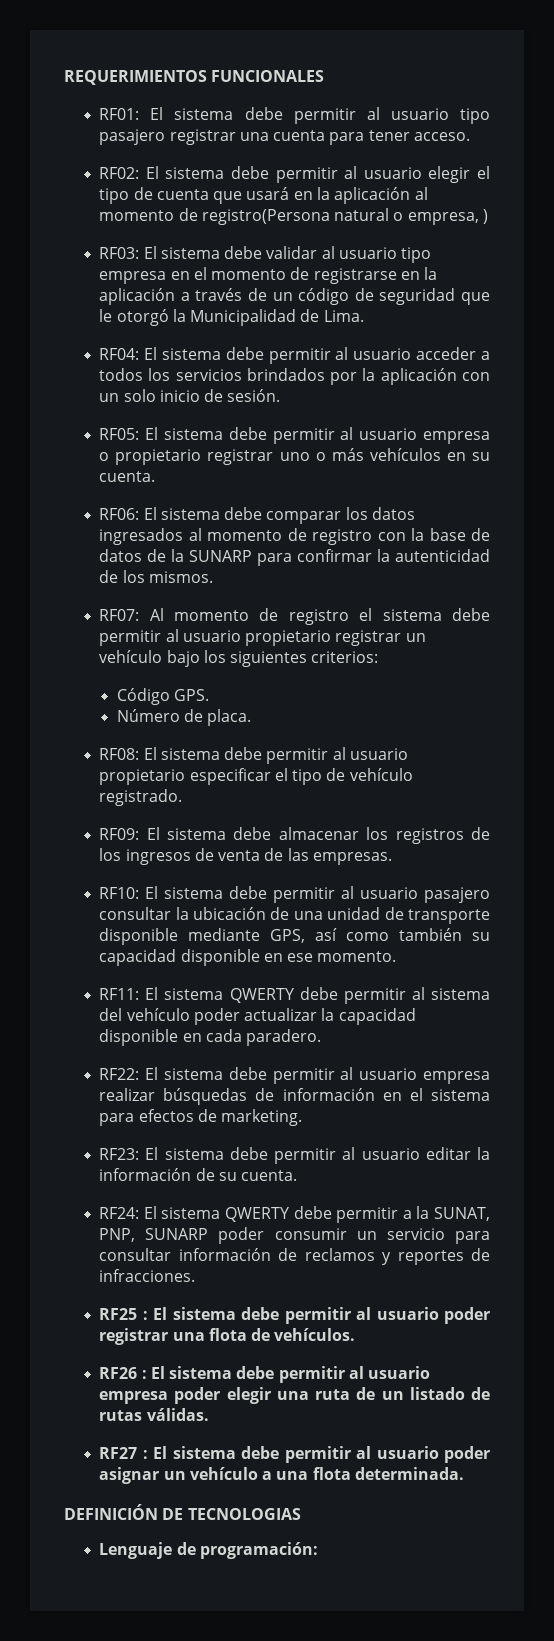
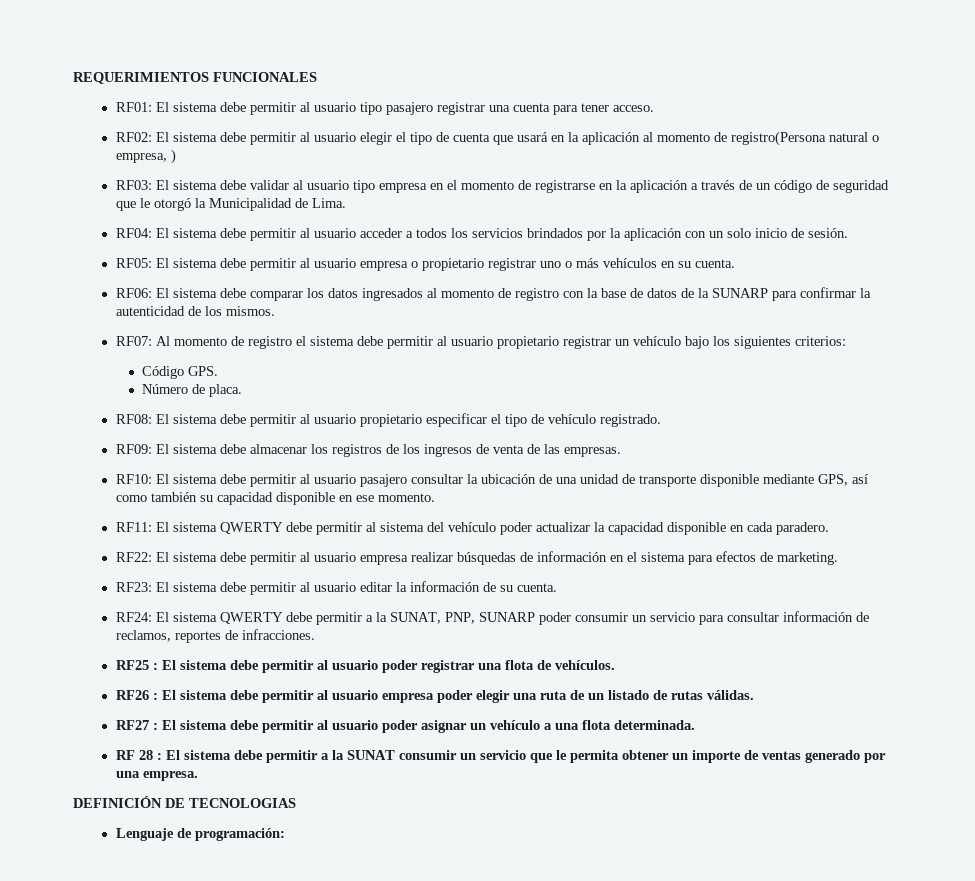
[304,1248,392,1265] reclamos y -> [115,630,171,642] reclamos,
(465, 1473) none -> [115,750,886,763] [115,771,198,781] // RF 28 : El sistema debe permitir a la SUNAT consumir un servicio que le permita obtener un importe de ventas generado por una empresa.

